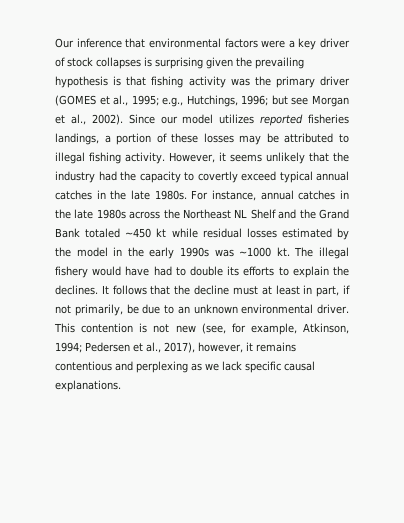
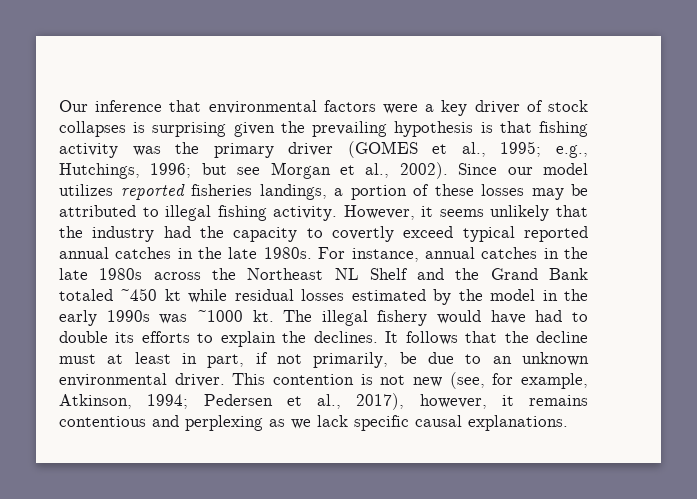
(313, 177) none -> [524,226,588,242] reported

